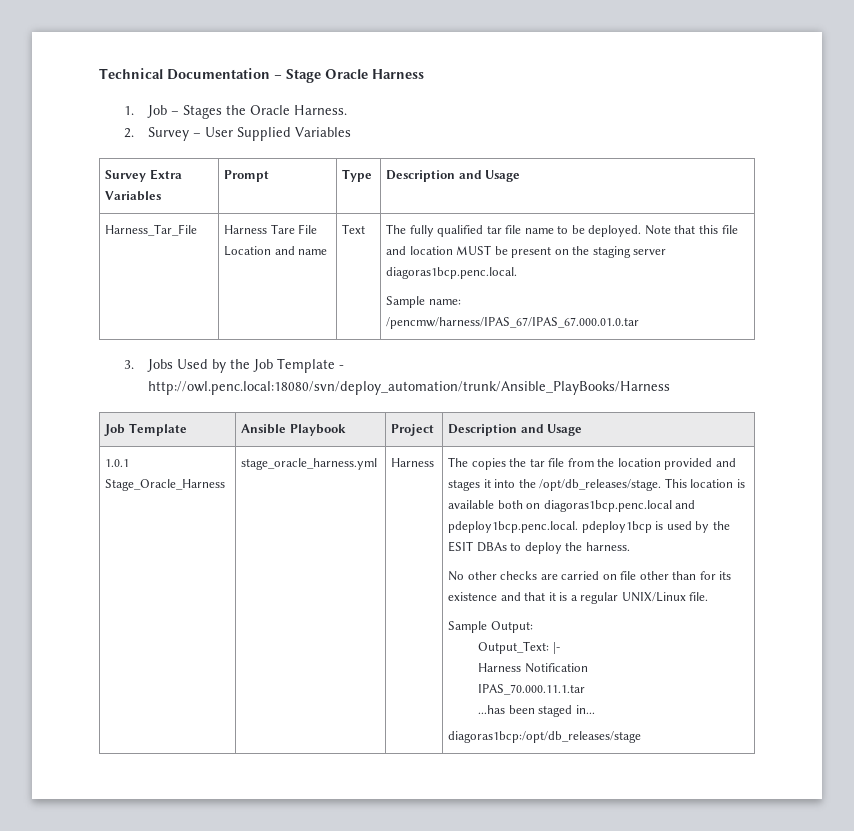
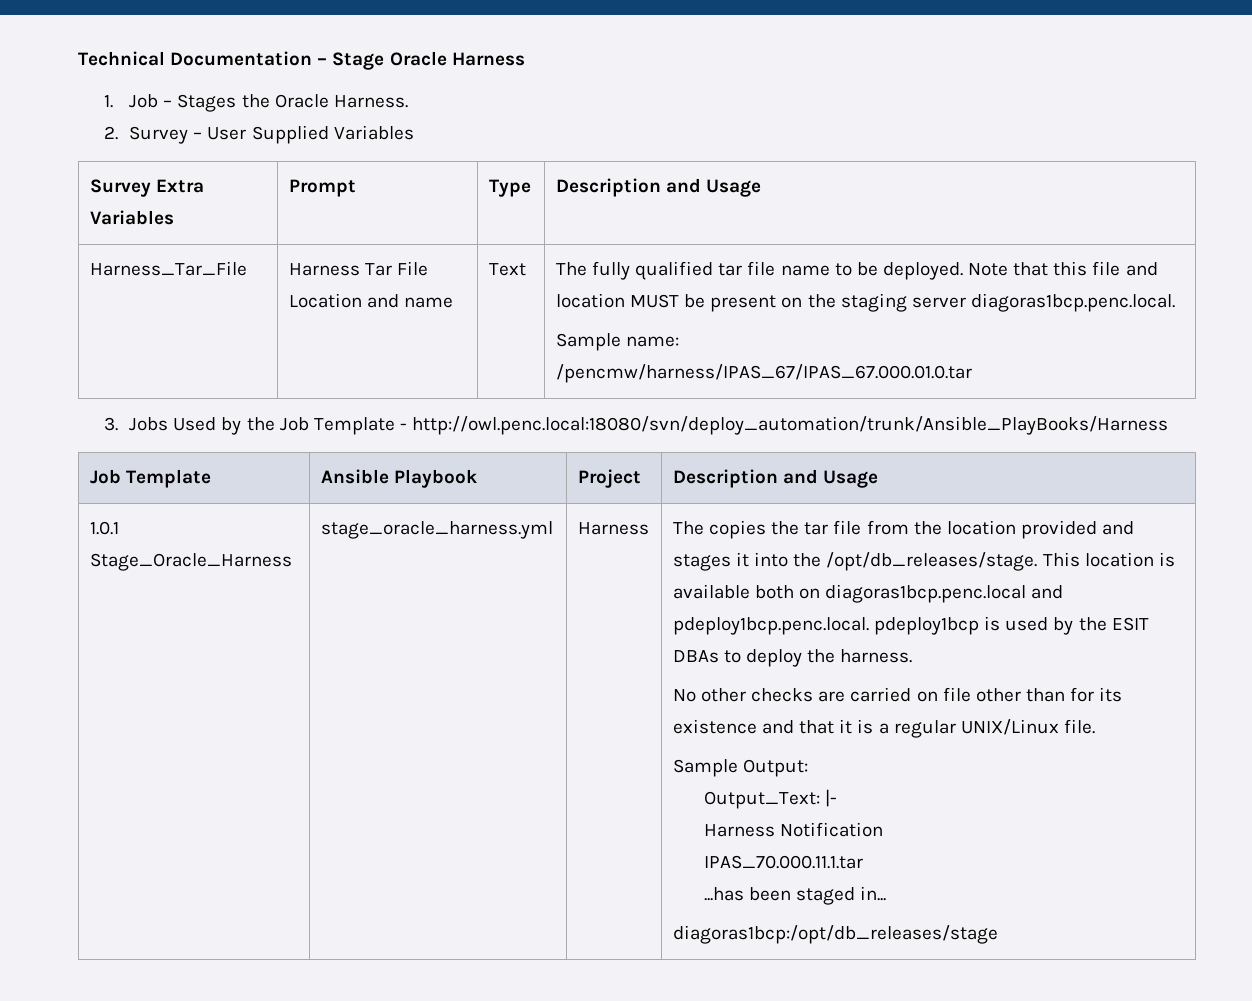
[270,224,295,234] Tare -> [364,263,392,276] Tar

